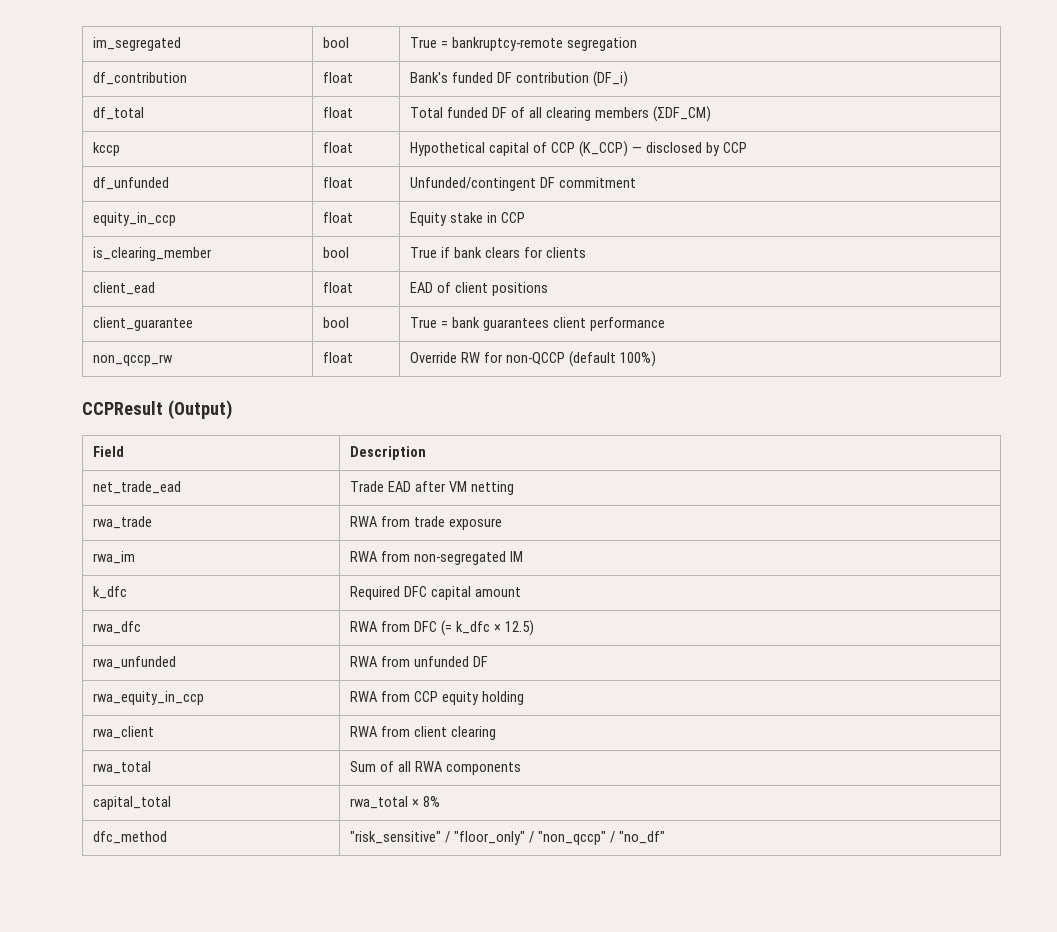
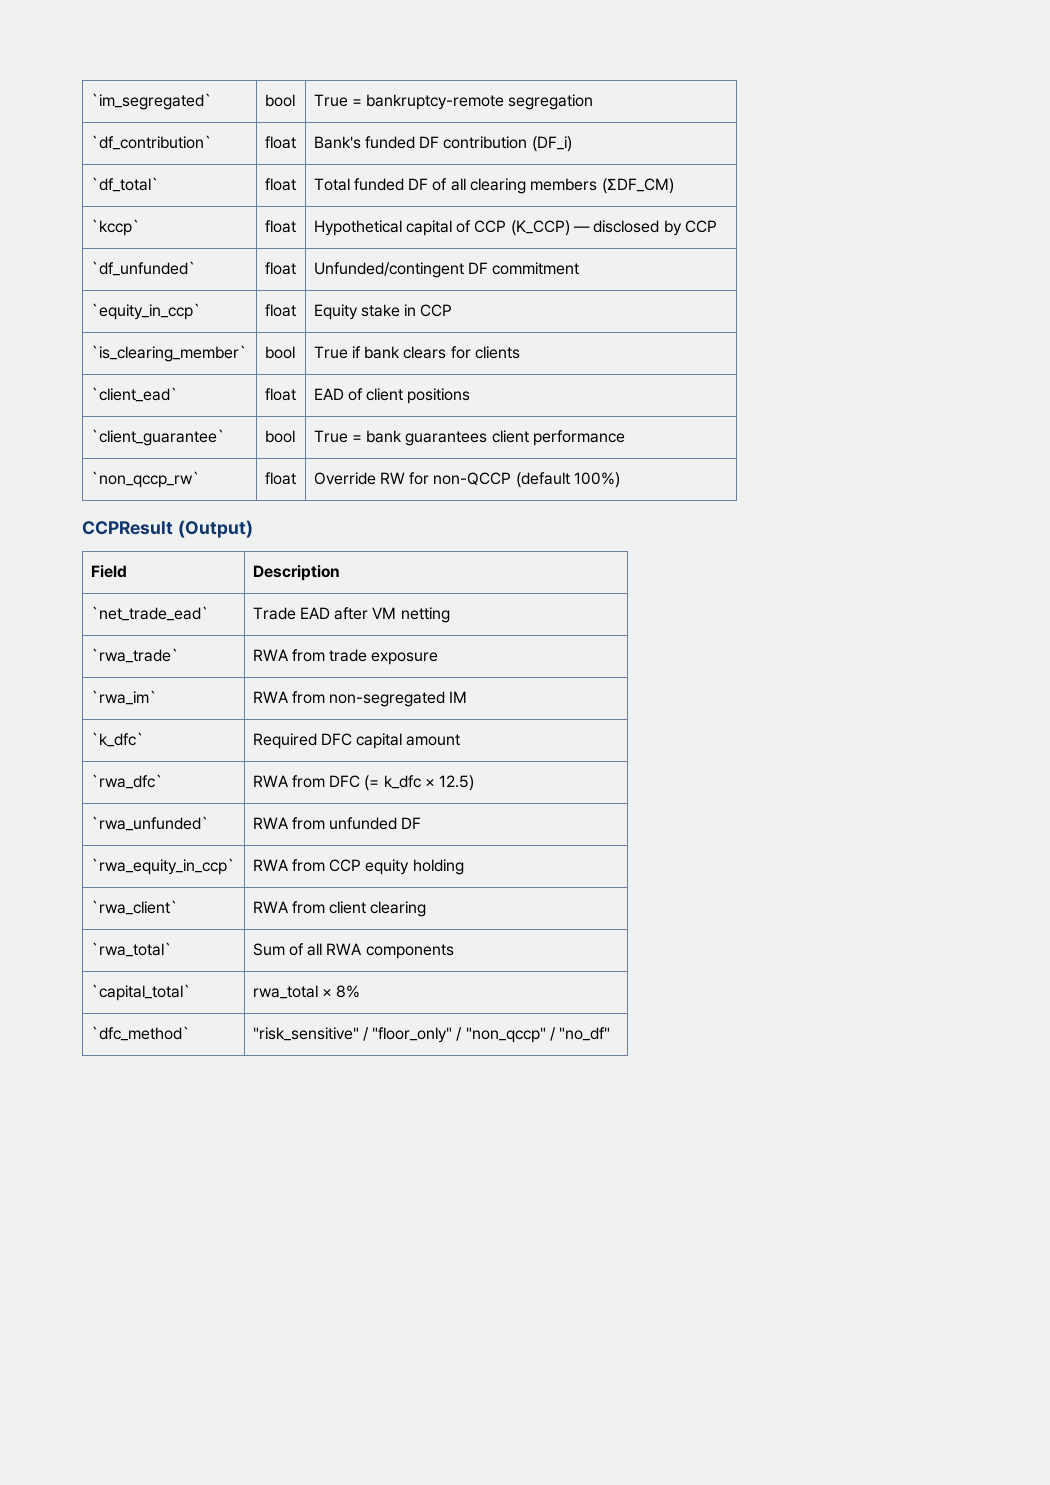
[93,37,182,51] im_segregated -> [90,93,212,110] `im_segregated`
[93,72,188,85] df_contribution -> [90,135,212,150] `df_contribution`
[93,107,145,120] df_total -> [90,177,159,192] `df_total`
[93,142,121,156] kccp -> [90,219,140,236] `kccp`
[93,177,170,190] df_unfunded -> [90,261,196,276] `df_unfunded`
[93,212,177,226] equity_in_ccp -> [90,303,201,320] `equity_in_ccp`
[93,247,212,261] is_clearing_member -> [90,345,247,362] `is_clearing_member`
[93,282,156,295] client_ead -> [90,387,178,402] `client_ead`
[93,317,194,331] client_guarantee -> [90,429,225,446] `client_guarantee`
[93,354,174,366] non_qccp_rw -> [90,471,200,488] `non_qccp_rw`
[93,481,182,494] net_trade_ead -> [90,606,209,621] `net_trade_ead`
[93,516,153,529] rwa_trade -> [90,648,179,663] `rwa_trade`
[93,551,136,564] rwa_im -> [90,690,157,705] `rwa_im`
[93,586,128,599] k_dfc -> [90,732,144,747] `k_dfc`
[93,621,142,634] rwa_dfc -> [90,774,163,789] `rwa_dfc`
[93,656,177,669] rwa_unfunded -> [90,816,209,831] `rwa_unfunded`
[93,691,205,705] rwa_equity_in_ccp -> [90,858,235,875] `rwa_equity_in_ccp`
[93,726,155,739] rwa_client -> [90,900,178,915] `rwa_client`
[93,761,152,774] rwa_total -> [90,942,172,957] `rwa_total`
[93,796,172,810] capital_total -> [90,984,191,1001] `capital_total`
[93,831,168,844] dfc_method -> [90,1026,190,1041] `dfc_method`

